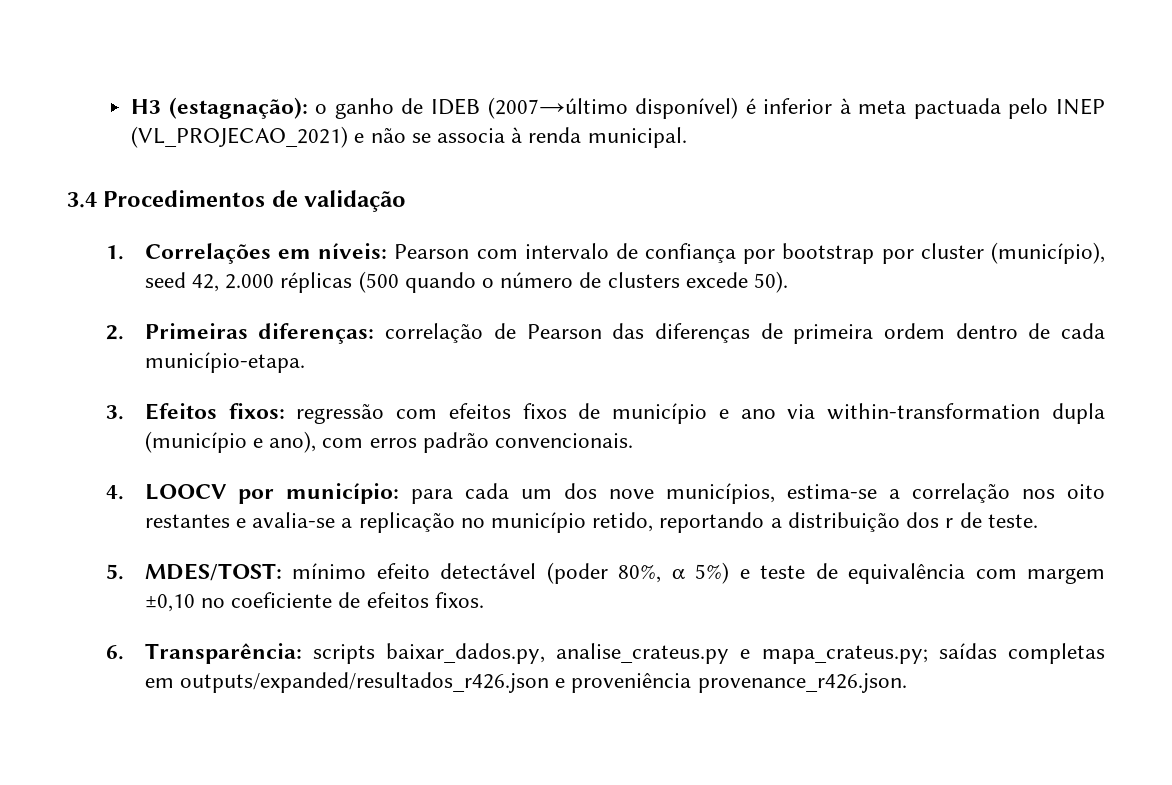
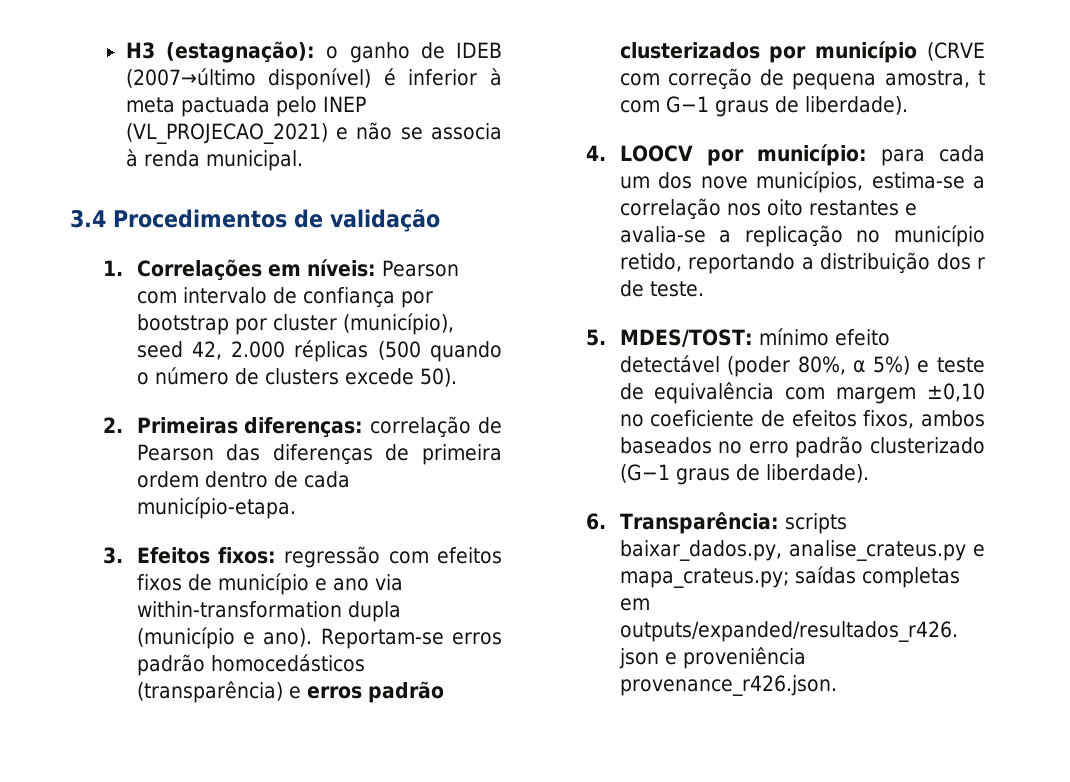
[269,431,634,453] ano), com erros padrão convencionais. -> [263,628,502,649] [136,654,365,676] [136,681,444,703] [619,41,986,63] [619,68,985,90] [619,96,908,117] ano). Reportam-se erros padrão homocedásticos (transparência) e erros padrão clusterizados por município (CRVE com correção de pequena amostra, t com G−1 graus de liberdade).
[434,592,484,608] fixos. -> [863,410,985,429] [619,436,985,458] [619,464,869,485] fixos, ambos baseados no erro padrão clusterizado (G−1 graus de liberdade).

